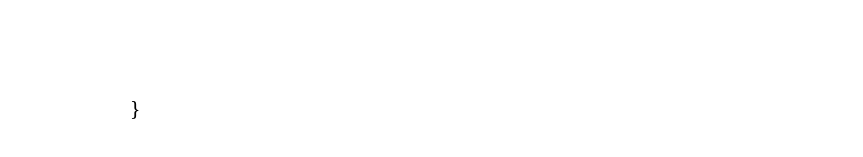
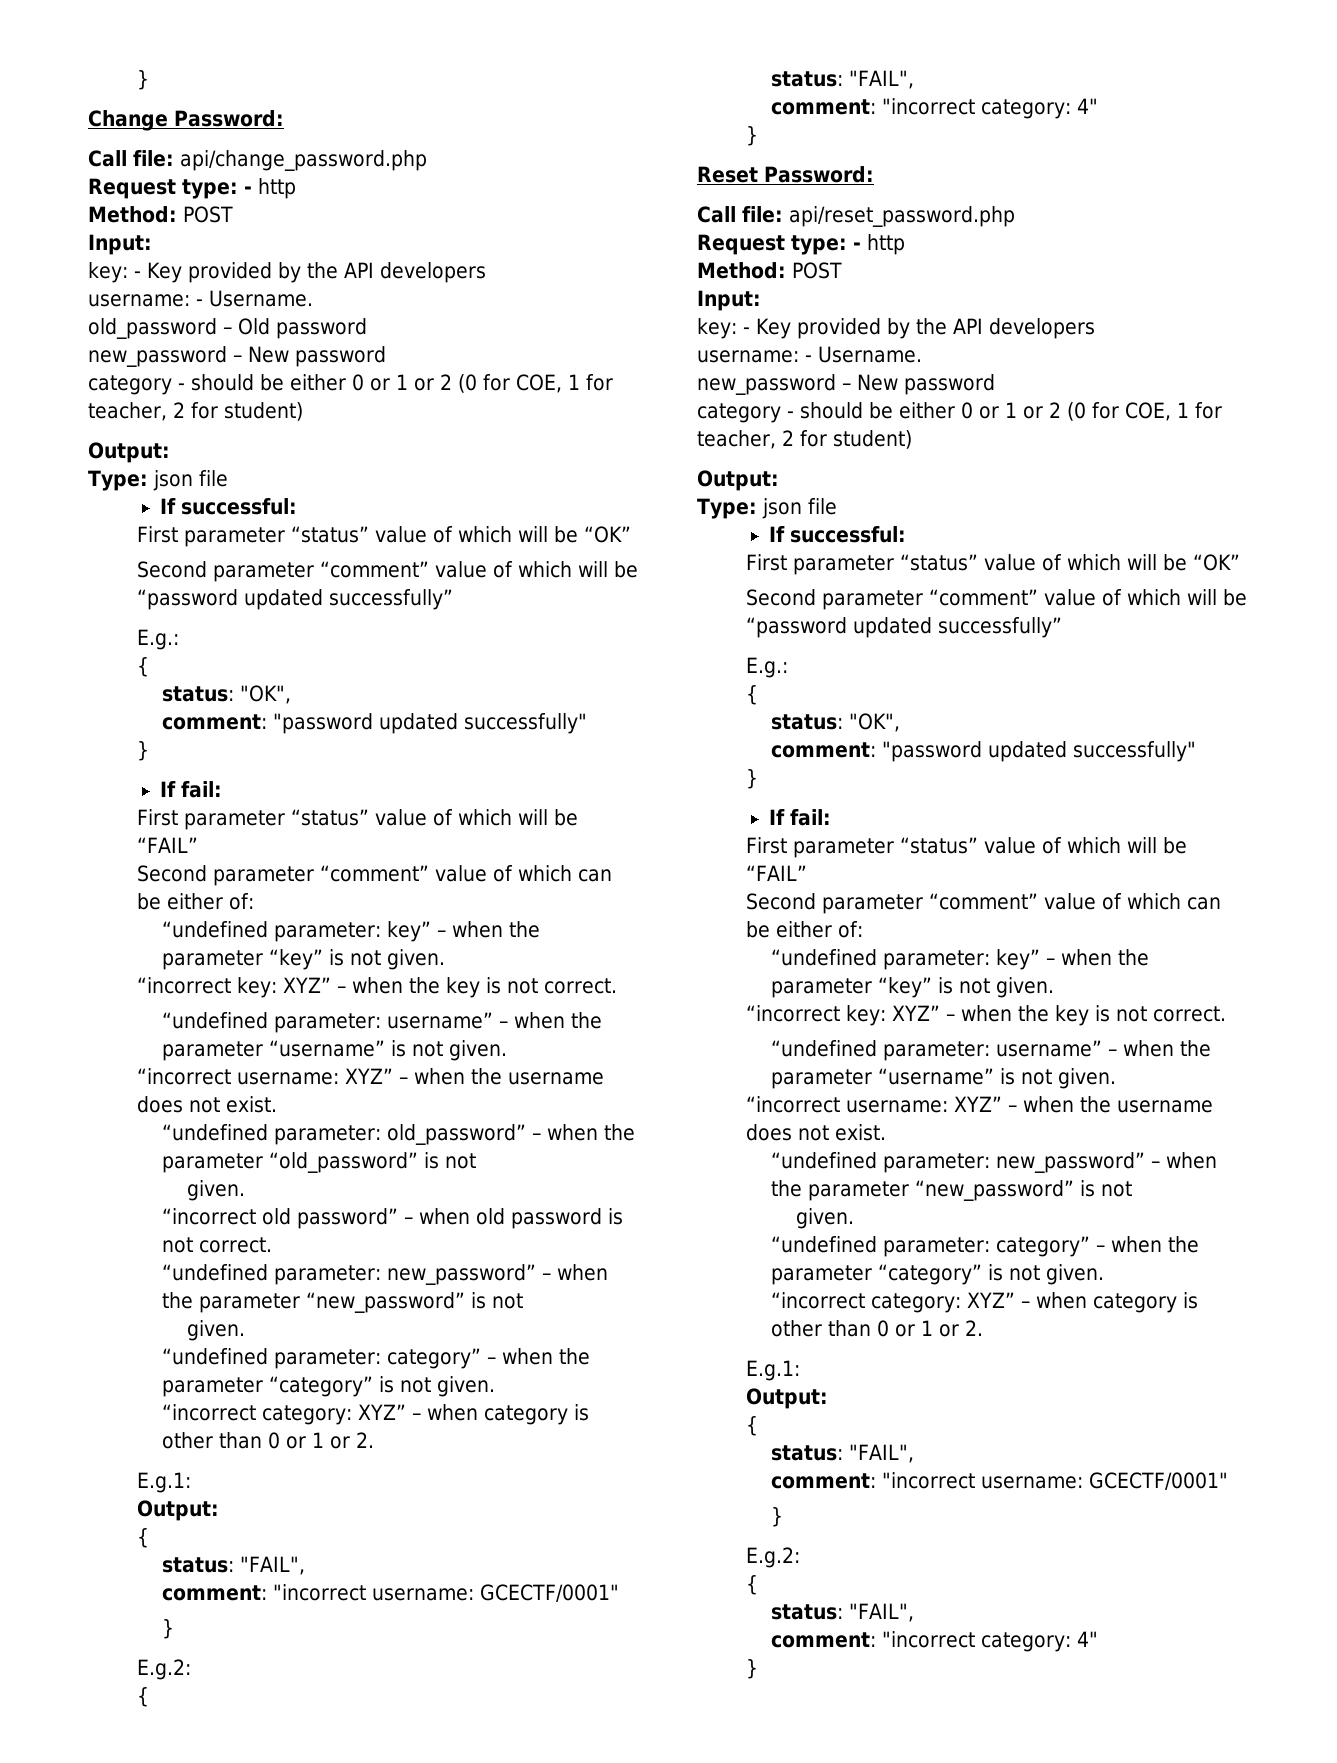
[129,101,140,119] } -> [137,70,150,90] [88,110,284,131] [88,150,427,171] [88,178,296,199] [88,206,233,223] [88,234,152,255] [88,262,486,283] [88,290,313,307] [88,318,367,339] [88,346,386,367] [88,374,613,395] [88,402,303,421] [88,442,170,463] [88,470,228,491] [160,498,298,515] [137,526,632,547] [137,561,639,582] [137,589,454,610] [137,629,180,650] [137,657,150,677] [162,685,292,704] [162,713,588,734] [137,741,150,761] [160,781,223,798] [137,809,579,830] [137,837,199,853] [137,865,613,886] [137,893,255,910] [162,921,541,942] [162,949,446,970] [137,977,618,998] [162,1012,603,1033] [162,1040,508,1061] [137,1068,605,1085] [137,1096,278,1113] [162,1124,636,1145] [162,1152,477,1173] [186,1180,245,1201] [162,1208,624,1229] [162,1237,273,1253] [162,1264,609,1285] [162,1292,524,1313] [186,1320,245,1341] [162,1348,591,1369] [162,1376,496,1397] [162,1404,590,1425] [162,1432,375,1449] [137,1472,192,1493] [137,1500,220,1521] [137,1528,150,1548] [162,1556,306,1575] [162,1584,620,1602] [162,1619,175,1639] [137,1659,192,1680] [137,1687,150,1707] [771,70,915,89] [771,98,1099,119] [746,126,759,146] [697,166,874,183] [697,206,1015,227] [697,234,905,255] [697,262,842,279] [697,290,761,311] [697,318,1095,339] [697,346,922,363] [697,374,995,395] [697,402,1222,423] [697,430,912,449] [697,470,779,491] [697,498,837,519] [769,526,907,543] [746,554,1241,575] [746,589,1248,610] [746,617,1063,638] [746,657,789,678] [746,685,759,705] [771,713,901,732] [771,741,1197,762] [746,769,759,789] [769,809,832,826] [746,837,1188,858] [746,865,808,881] [746,893,1222,914] [746,921,864,938] [771,949,1150,970] [771,977,1055,998] [746,1005,1227,1026] [771,1040,1212,1061] [771,1068,1117,1089] [746,1096,1214,1113] [746,1124,887,1141] [771,1152,1218,1173] [771,1180,1133,1201] [795,1208,854,1229] [771,1236,1200,1257] [771,1264,1105,1285] [771,1292,1199,1313] [771,1320,984,1337] [746,1360,801,1381] [746,1388,829,1409] [746,1416,759,1436] [771,1444,915,1463] [771,1472,1229,1490] [771,1507,784,1527] [746,1547,801,1568] [746,1575,759,1595] [771,1603,915,1622] [771,1631,1099,1652] [746,1659,759,1679] } // Change Password: // Call file: api/change_password.php // Request type: - http // Method: POST // Input: // key: - Key provided by the API developers // username: - Username. // old_password – Old password // new_password – New password // category - should be either 0 or 1 or 2 (0 for COE, 1 for teacher, 2 for student) // Output: // Type: json file // If successful: // First parameter “status” value of which will be “OK” // Second parameter “comment” value of which will be “password updated successfully” // E.g.: // { // status: "OK", // comment: "password updated successfully" // } // If fail: // First parameter “status” value of which will be “FAIL” // Second parameter “comment” value of which can be either of: // “undefined parameter: key” – when the parameter “key” is not given. // “incorrect key: XYZ” – when the key is not correct. // “undefined parameter: username” – when the parameter “username” is not given. // “incorrect username: XYZ” – when the username does not exist. // “undefined parameter: old_password” – when the parameter “old_password” is not // given. // “incorrect old password” – when old password is not correct. // “undefined parameter: new_password” – when the parameter “new_password” is not // given. // “undefined parameter: category” – when the parameter “category” is not given. // “incorrect category: XYZ” – when category is other than 0 or 1 or 2. // E.g.1: // Output: // { // status: "FAIL", // comment: "incorrect username: GCECTF/0001" // } // E.g.2: // { // status: "FAIL", // comment: "incorrect category: 4" // } // Reset Password: // Call file: api/reset_password.php // Request type: - http // Method: POST // Input: // key: - Key provided by the API developers // username: - Username. // new_password – New password // category - should be either 0 or 1 or 2 (0 for COE, 1 for teacher, 2 for student) // Output: // Type: json file // If successful: // First parameter “status” value of which will be “OK” // Second parameter “comment” value of which will be “password updated successfully” // E.g.: // { // status: "OK", // comment: "password updated successfully" // } // If fail: // First parameter “status” value of which will be “FAIL” // Second parameter “comment” value of which can be either of: // “undefined parameter: key” – when the parameter “key” is not given. // “incorrect key: XYZ” – when the key is not correct. // “undefined parameter: username” – when the parameter “username” is not given. // “incorrect username: XYZ” – when the username does not exist. // “undefined parameter: new_password” – when the parameter “new_password” is not // given. // “undefined parameter: category” – when the parameter “category” is not given. // “incorrect category: XYZ” – when category is other than 0 or 1 or 2. // E.g.1: // Output: // { // status: "FAIL", // comment: "incorrect username: GCECTF/0001" // } // E.g.2: // { // status: "FAIL", // comment: "incorrect category: 4" // }

